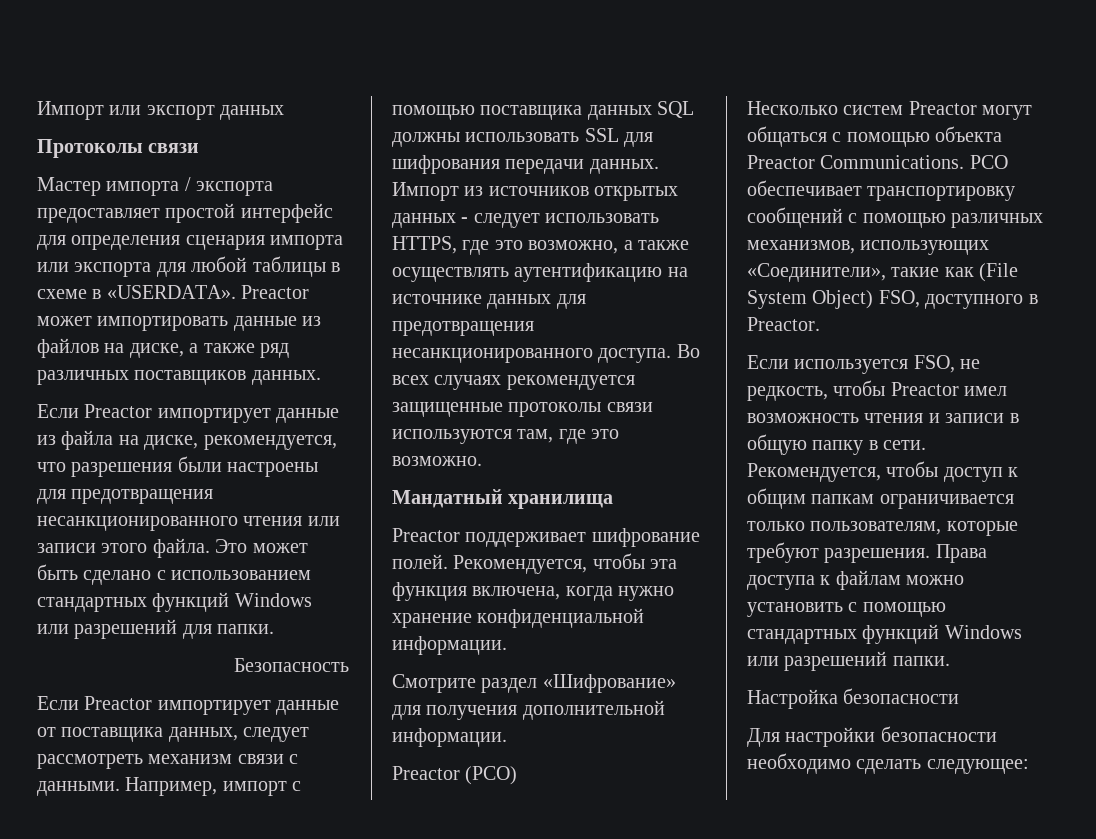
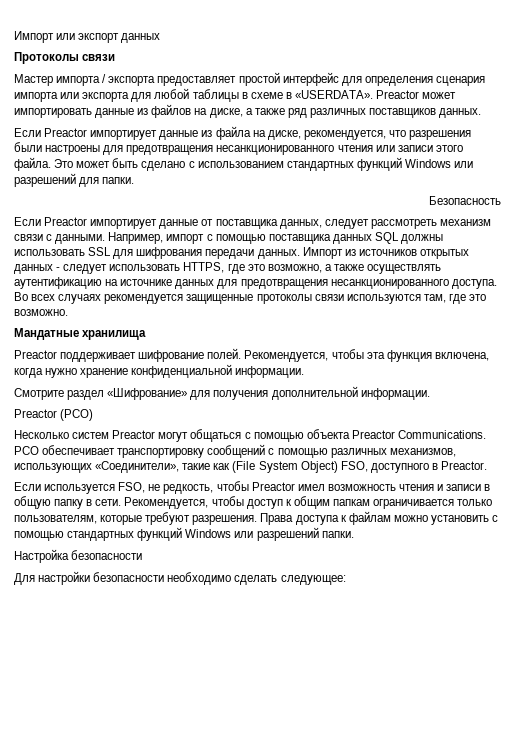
[392,489,503,508] Мандатный -> [14,328,79,340] Мандатные

